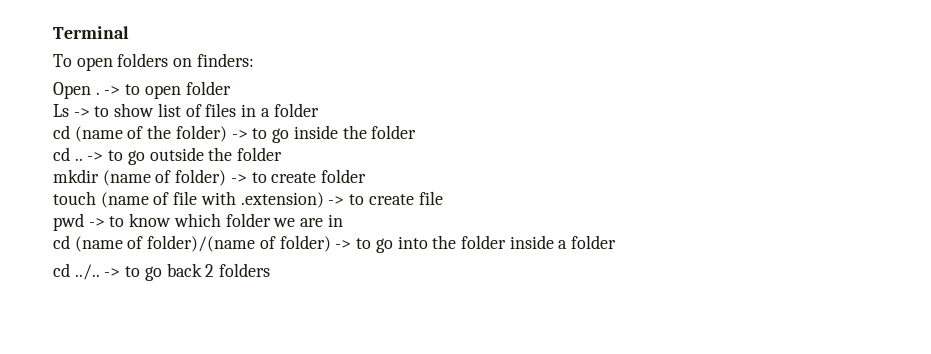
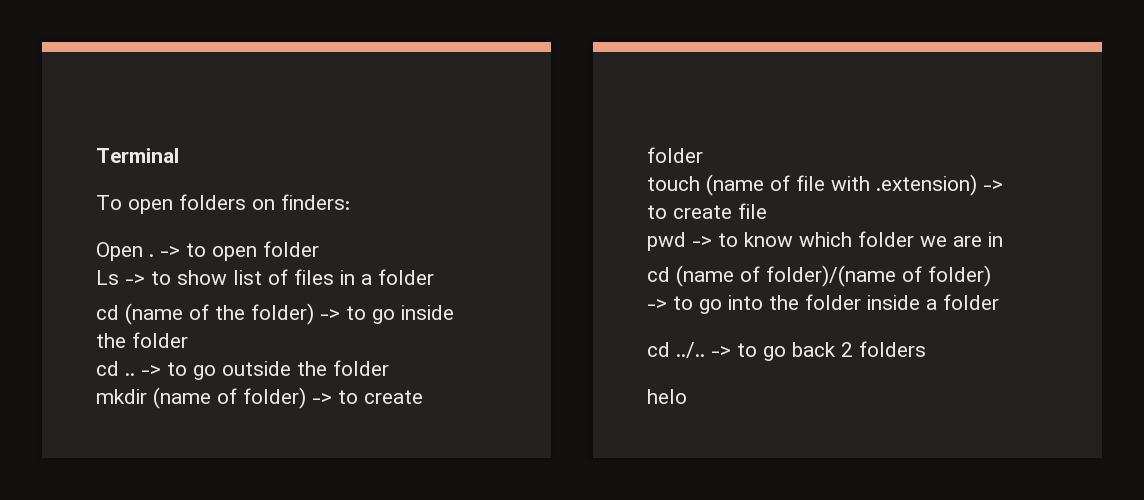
(271, 270) none -> [647,389,687,404] // helo

